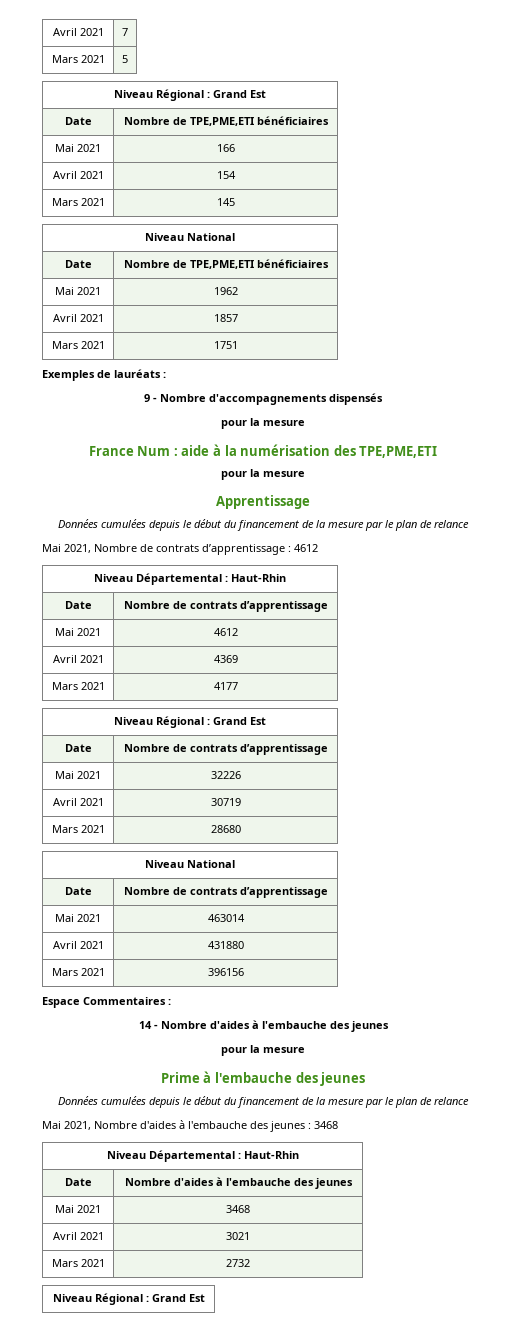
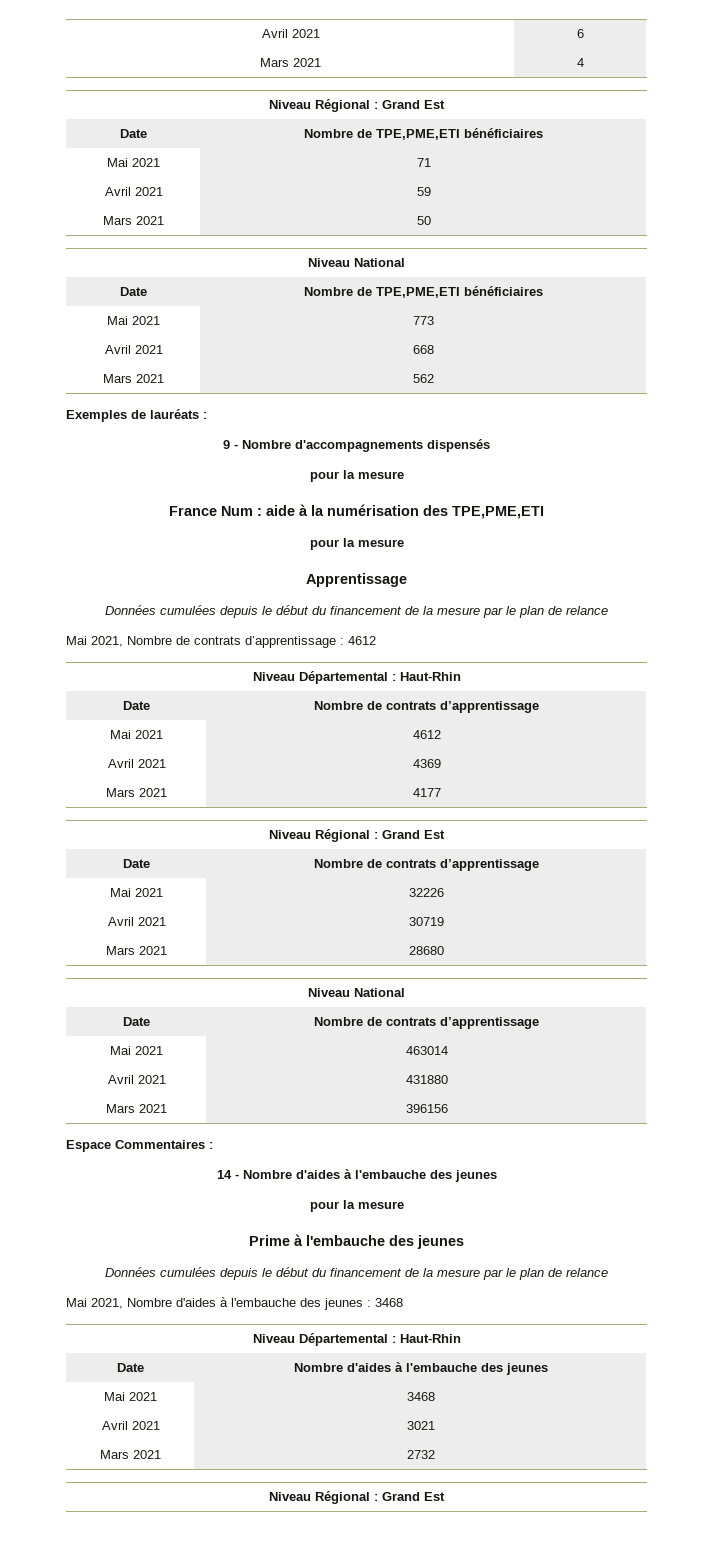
[52,28,104,36] [122,28,128,36] [51,55,105,63] [122,55,128,63] Avril 2021 | 7 // Mars 2021 | 5 -> [261,29,320,38] [577,29,584,38] [260,58,321,67] [577,58,584,67] Avril 2021 | 6 // Mars 2021 | 4
[216,144,235,152] [52,171,104,179] [216,171,236,179] [51,198,105,206] [216,198,235,206] 166 // Avril 2021 | 154 // Mars 2021 | 145 -> [416,158,431,167] [104,187,163,196] [416,187,431,196] [103,216,164,225] [416,216,431,225] 71 // Avril 2021 | 59 // Mars 2021 | 50
[213,287,238,295] [52,314,104,322] [213,314,238,322] [51,341,105,349] [213,341,238,349] 1962 // Avril 2021 | 1857 // Mars 2021 | 1751 -> [413,316,434,325] [104,345,163,354] [413,345,434,354] [103,374,164,383] [413,374,434,383] 773 // Avril 2021 | 668 // Mars 2021 | 562

